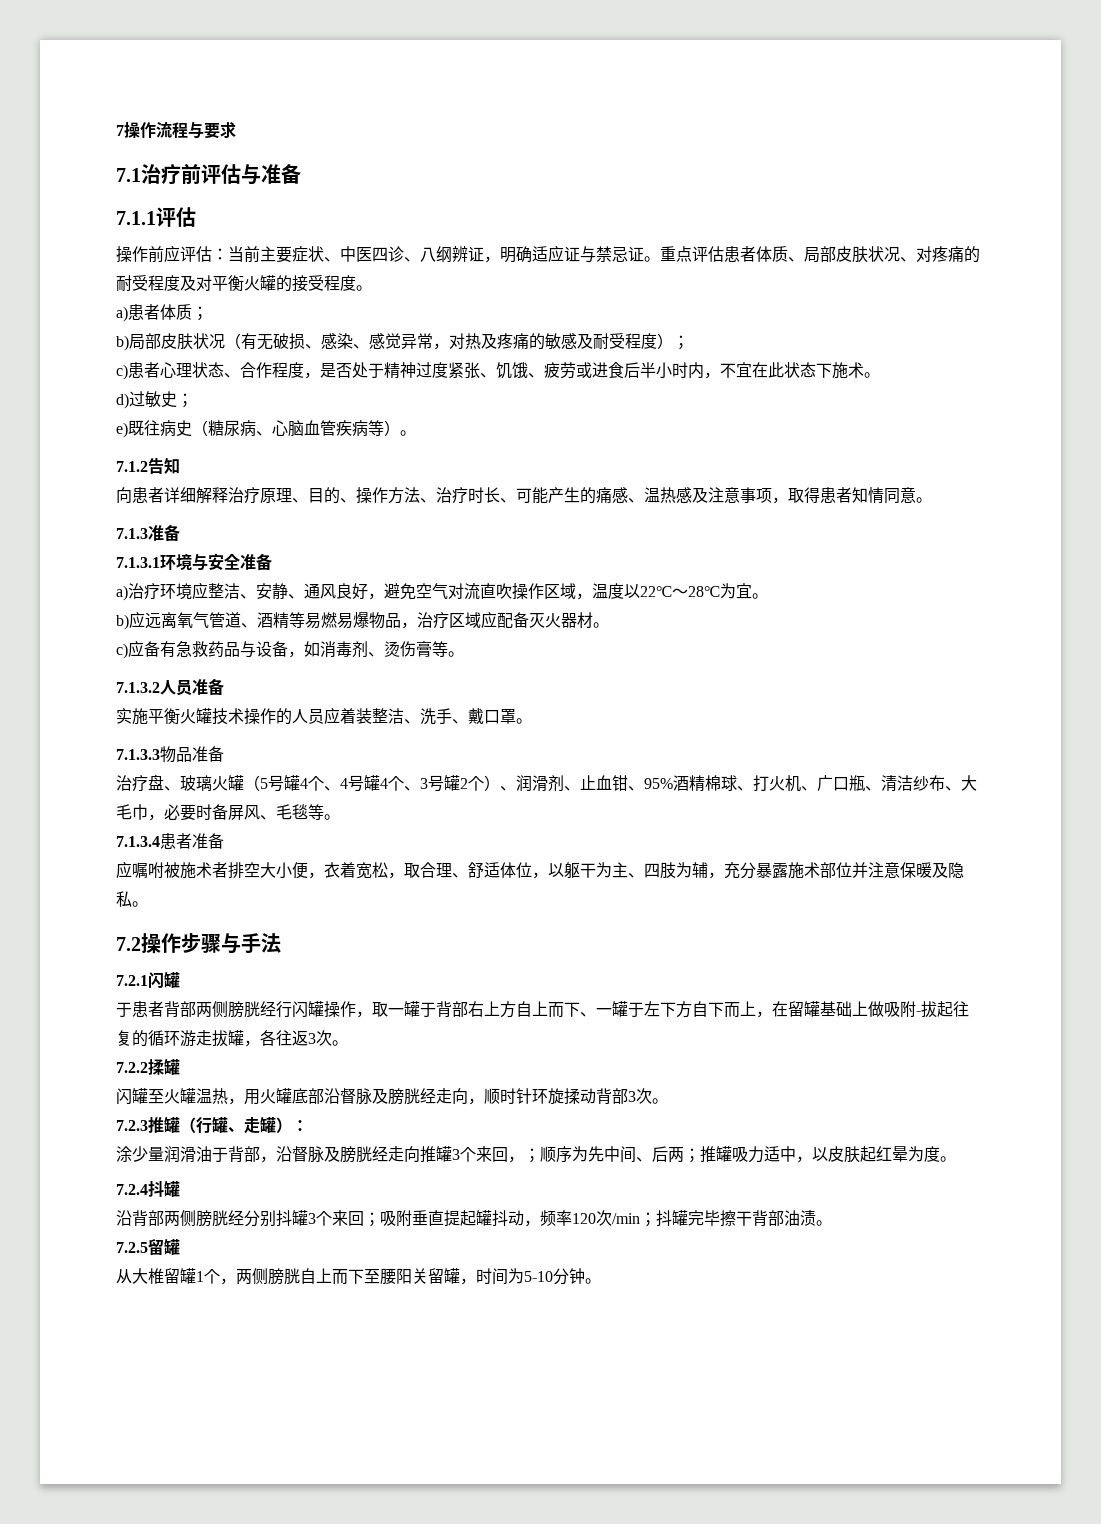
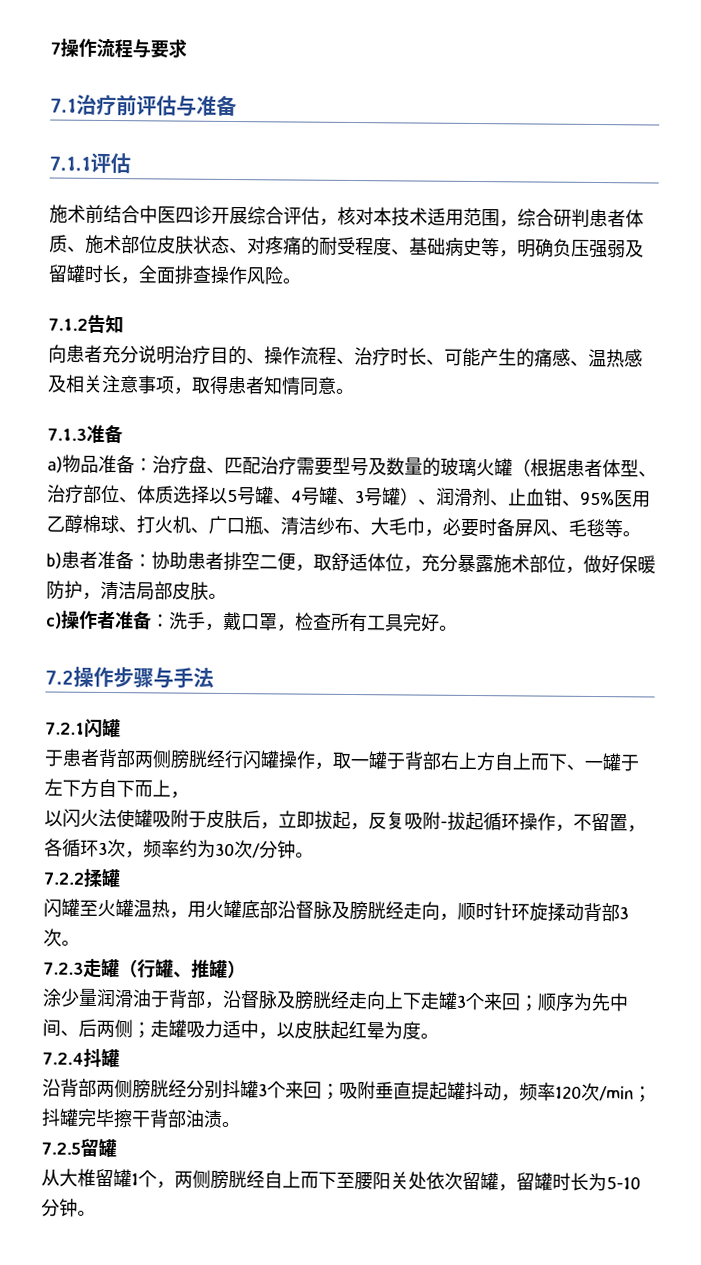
[116,245,900,263] 操作前应评估：当前主要症状、中医四诊、八纲辨证，明确适应证与禁忌证。重点评估患者体质、局部皮肤状况 -> [49,204,644,228] [49,234,230,255] 施术前结合中医四诊开展综合评估，核对本技术适用范围，综合研判患者体质、施术部位皮肤状态
[180,275,372,292] [116,304,208,322] [116,333,689,351] [116,362,880,380] [116,391,193,409] [116,420,400,438] 及对平衡火罐的接受程度。 // a)患者体质； // b)局部皮肤状况（有无破损、感染、感觉异常，对热及疼痛的敏感及耐受程度）； // c)患者心理状态、合作程度，是否处于精神过度紧张、饥饿、疲劳或进食后半小时内，不宜在此状态下施术。 // d)过敏史； // e)既往病史（糖尿病、心脑血管疾病等） -> [391,237,644,259] [48,264,284,285] 、基础病史等，明确负压强弱及留罐时长，全面排查操作风险
[164,487,308,504] 详细解释治疗原理、 -> [102,344,211,365] 充分说明治疗
[388,487,420,504] 方法 -> [300,346,337,365] 流程
(708, 495) none -> [65,374,103,393] 相关
[116,553,272,571] [116,582,768,601] [116,611,609,630] [116,640,464,659] [116,678,224,696] [116,707,532,725] [116,749,160,760] 7.1.3.1环境与安全准备 // a)治疗环境应整洁、安静、通风良好，避免空气对流直吹操作区域，温度以22℃～28℃为宜。 // b)应远离氧气管道、酒精等易燃易爆物品，治疗区域应配备灭火器材。 // c)应备有急救药品与设备，如消毒剂、烫伤膏等。 // 7.1.3.2人员准备 // 实施平衡火罐技术操作的人员应着装整洁、洗手、戴口罩。 // 7.1.3.3 -> [47,456,63,473] a)
(224, 754) // -> [134,458,153,472] ：
[180,775,260,791] 玻璃火罐（ -> [224,456,657,478] [47,484,228,504] 匹配治疗需要型号及数量的玻璃火罐（根据患者体型、治疗部位、体质选择以
[300,776,324,791] 4个 -> (274, 495) none
[380,776,404,791] 4个 -> (338, 495) none
[460,776,484,791] 2个 -> (401, 496) none
[673,775,705,791] 酒精 -> [614,490,651,508] [46,514,83,533] 医用乙醇
[116,836,160,847] 7.1.3.4 -> [46,552,62,569] b)
[116,861,964,879] [116,891,132,907] // 应嘱咐被施术者排空大小便，衣着宽松，取合理、舒适体位，以躯干为主、四肢为辅，充分暴露施术部位并注意保暖及隐私 -> [133,551,656,574] [46,580,227,601] [46,610,440,633] ：协助患者排空二便，取舒适体位，充分暴露施术部位，做好保暖防护，清洁局部皮肤。 // c)操作者准备：洗手，戴口罩，检查所有工具完好
[772,1001,969,1018] [116,1030,332,1047] 在留罐基础上做吸附-拔起往复的循环游走拔罐，各往返3次 -> [44,808,646,833] [44,838,296,859] // 以闪火法使罐吸附于皮肤后，立即拔起，反复吸附-拔起循环操作，不留置，各循环3次，频率约为30次/分钟
[148,1117,164,1133] 推 -> [83,958,102,978] 走
[244,1116,308,1134] 走罐）： -> [191,959,246,979] 推罐）
[420,1146,524,1163] 推罐3个来回， -> [384,991,521,1011] 上下走罐3个来回
[684,1146,716,1163] ；推 -> [114,1019,169,1039] 侧；走
(300, 1276) none -> [246,1170,265,1189] 经
[428,1268,508,1285] 留罐，时间 -> [408,1171,589,1192] 处依次留罐，留罐时长

